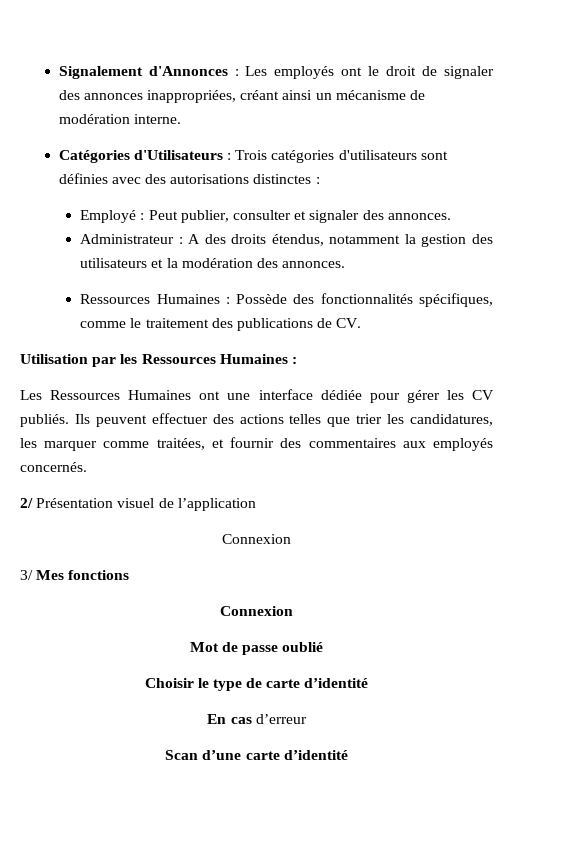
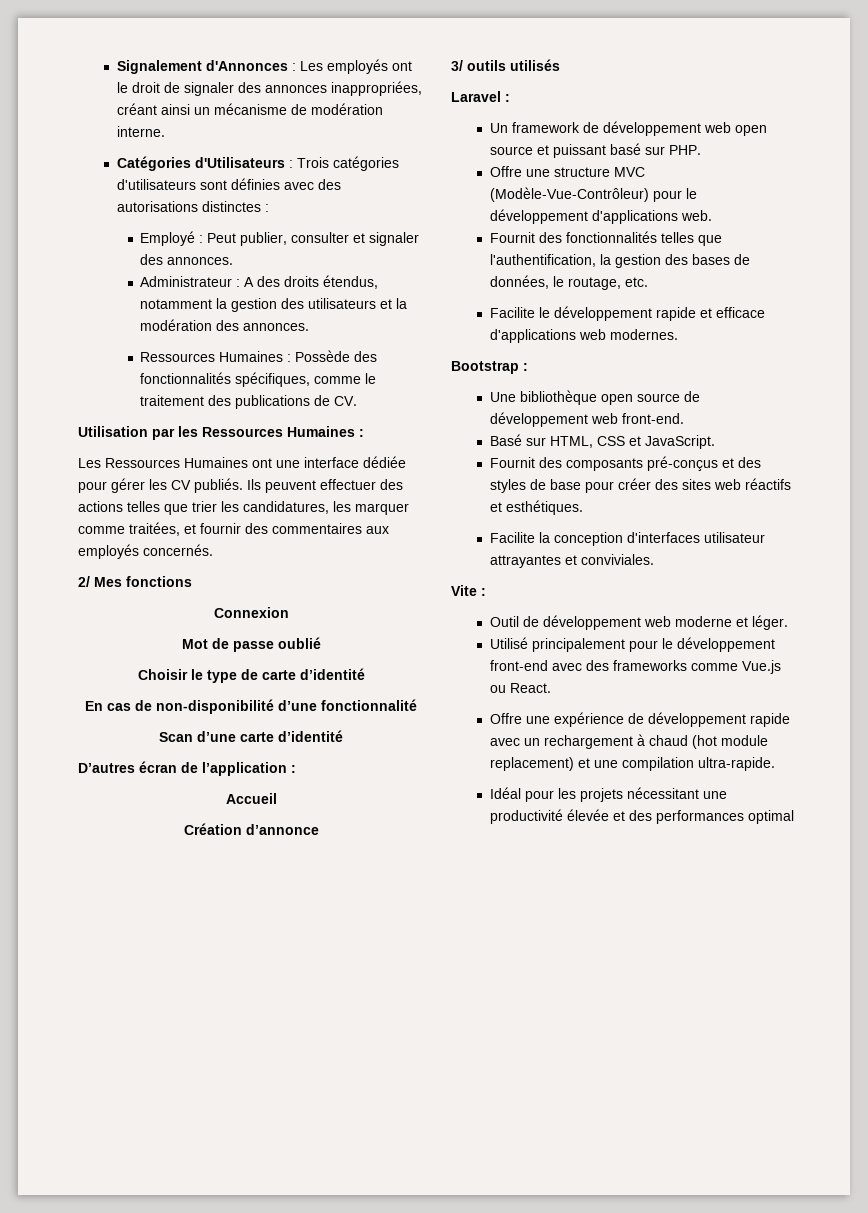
[36,498,256,511] [222,534,291,544] [20,570,33,580] Présentation visuel de l’application // Connexion // 3/ -> (90, 581) none
[255,714,307,724] d’erreur -> [135,699,417,714] de non-disponibilité d’une fonctionnalité
(348, 755) none -> [78,761,296,776] [225,793,277,804] [183,823,319,835] [451,59,560,71] [451,91,510,102] [489,121,767,136] [489,143,701,158] [489,166,645,177] [489,187,697,202] [489,209,712,224] [489,231,722,246] [489,254,750,268] [489,275,648,290] [489,306,765,321] [489,329,678,343] [451,361,528,374] [489,390,700,405] [489,412,684,427] [489,434,715,449] [489,456,761,471] [489,478,791,493] [489,500,583,515] [489,532,765,546] [489,554,654,568] [451,585,486,596] [489,615,788,630] [489,637,775,652] [489,660,781,674] [489,683,551,693] [489,712,790,727] [489,734,768,749] [489,757,775,771] [489,787,727,802] [489,809,794,824] // D’autres écran de l’application : // Accueil // Création d’annonce // 3/ outils utilisés // Laravel : // Un framework de développement web open source et puissant basé sur PHP. // Offre une structure MVC (Modèle-Vue-Contrôleur) pour le développement d'applications web. // Fournit des fonctionnalités telles que l'authentification, la gestion des bases de données, le routage, etc. // Facilite le développement rapide et efficace d'applications web modernes. // Bootstrap : // Une bibliothèque open source de développement web front-end. // Basé sur HTML, CSS et JavaScript. // Fournit des composants pré-conçus et des styles de base pour créer des sites web réactifs et esthétiques. // Facilite la conception d'interfaces utilisateur attrayantes et conviviales. // Vite : // Outil de développement web moderne et léger. // Utilisé principalement pour le développement front-end avec des frameworks comme Vue.js ou React. // Offre une expérience de développement rapide avec un rechargement à chaud (hot module replacement) et une compilation ultra-rapide. // Idéal pour les projets nécessitant une productivité élevée et des performances optimal

